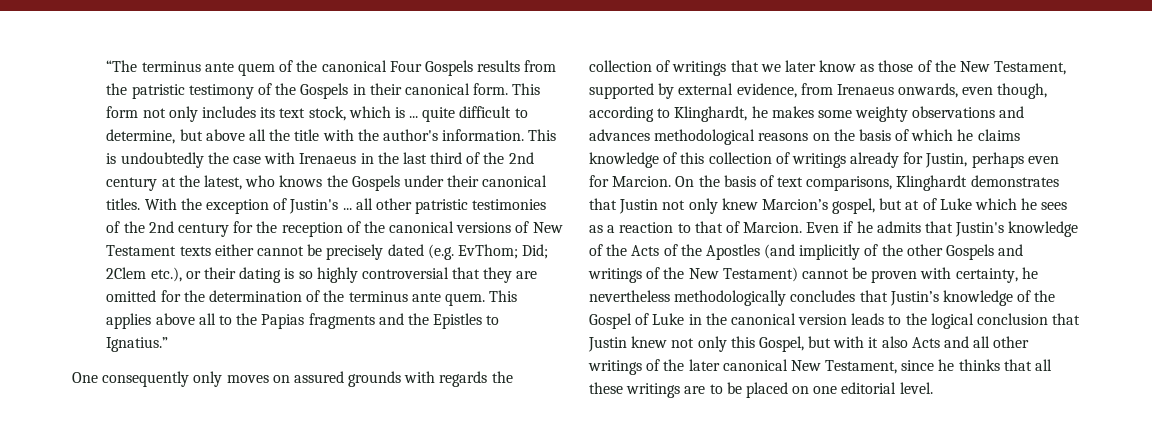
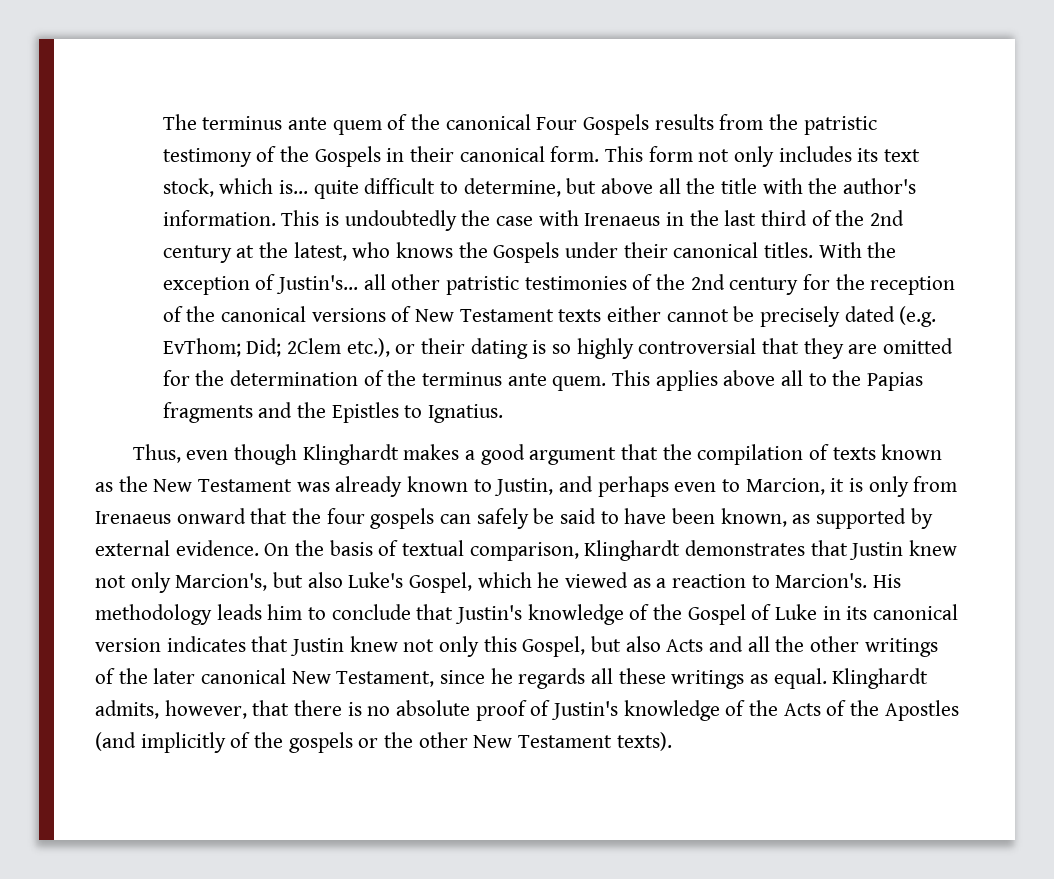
[106,60,138,72] “The -> [162,114,197,130] The
[394,107,419,118] is ... -> [278,180,308,194] is...
[289,199,352,214] Justin's ... -> [275,275,358,294] Justin's...
[106,337,169,352] [72,371,513,387] [589,60,1067,76] [589,83,1048,99] [589,106,1025,122] [589,129,1020,145] [589,152,1059,168] [589,175,672,187] Ignatius.” // One consequently only moves on assured grounds with regards the collection of writings that we later know as those of the New Testament, supported by external evidence, from Irenaeus onwards, even though, according to Klinghardt, he makes some weighty observations and advances methodological reasons on the basis of which he claims knowledge of this collection of writings already for Justin, perhaps even for Marcion. -> [427,404,503,423] [132,444,943,465] [95,476,958,497] [95,508,933,529] [95,540,259,556] Ignatius. // Thus, even though Klinghardt makes a good argument that the compilation of texts known as the New Testament was already known to Justin, and perhaps even to Marcion, it is only from Irenaeus onward that the four gospels can safely be said to have been known, as supported by external evidence.
[777,176,893,191] text comparisons, -> [402,540,579,561] textual comparison,
[662,198,1068,214] not only knew Marcion’s gospel, but at of Luke which he sees -> [909,540,958,556] [95,572,629,593] knew not only Marcion's, but also Luke's Gospel, which he viewed
[694,221,954,233] that of Marcion. Even if he admits that -> [775,573,902,588] [95,604,959,625] [95,636,938,657] [95,668,929,689] [95,700,551,721] Marcion's. His methodology leads him to conclude that Justin's knowledge of the Gospel of Luke in its canonical version indicates that Justin knew not only this Gospel, but also Acts and all the other writings of the later canonical New Testament, since he regards all these writings as equal. Klinghardt admits, however, that there is no absolute proof of
[906,244,1024,260] [588,267,1038,283] [589,290,1056,306] [589,313,1081,329] [588,336,1030,352] [588,359,1053,375] [589,382,933,398] other Gospels and writings of the New Testament) cannot be proven with certainty, he nevertheless methodologically concludes that Justin’s knowledge of the Gospel of Luke in the canonical version leads to the logical conclusion that Justin knew not only this Gospel, but with it also Acts and all other writings of the later canonical New Testament, since he thinks that all these writings are to be placed on one editorial level. -> [288,732,672,753] gospels or the other New Testament texts).

